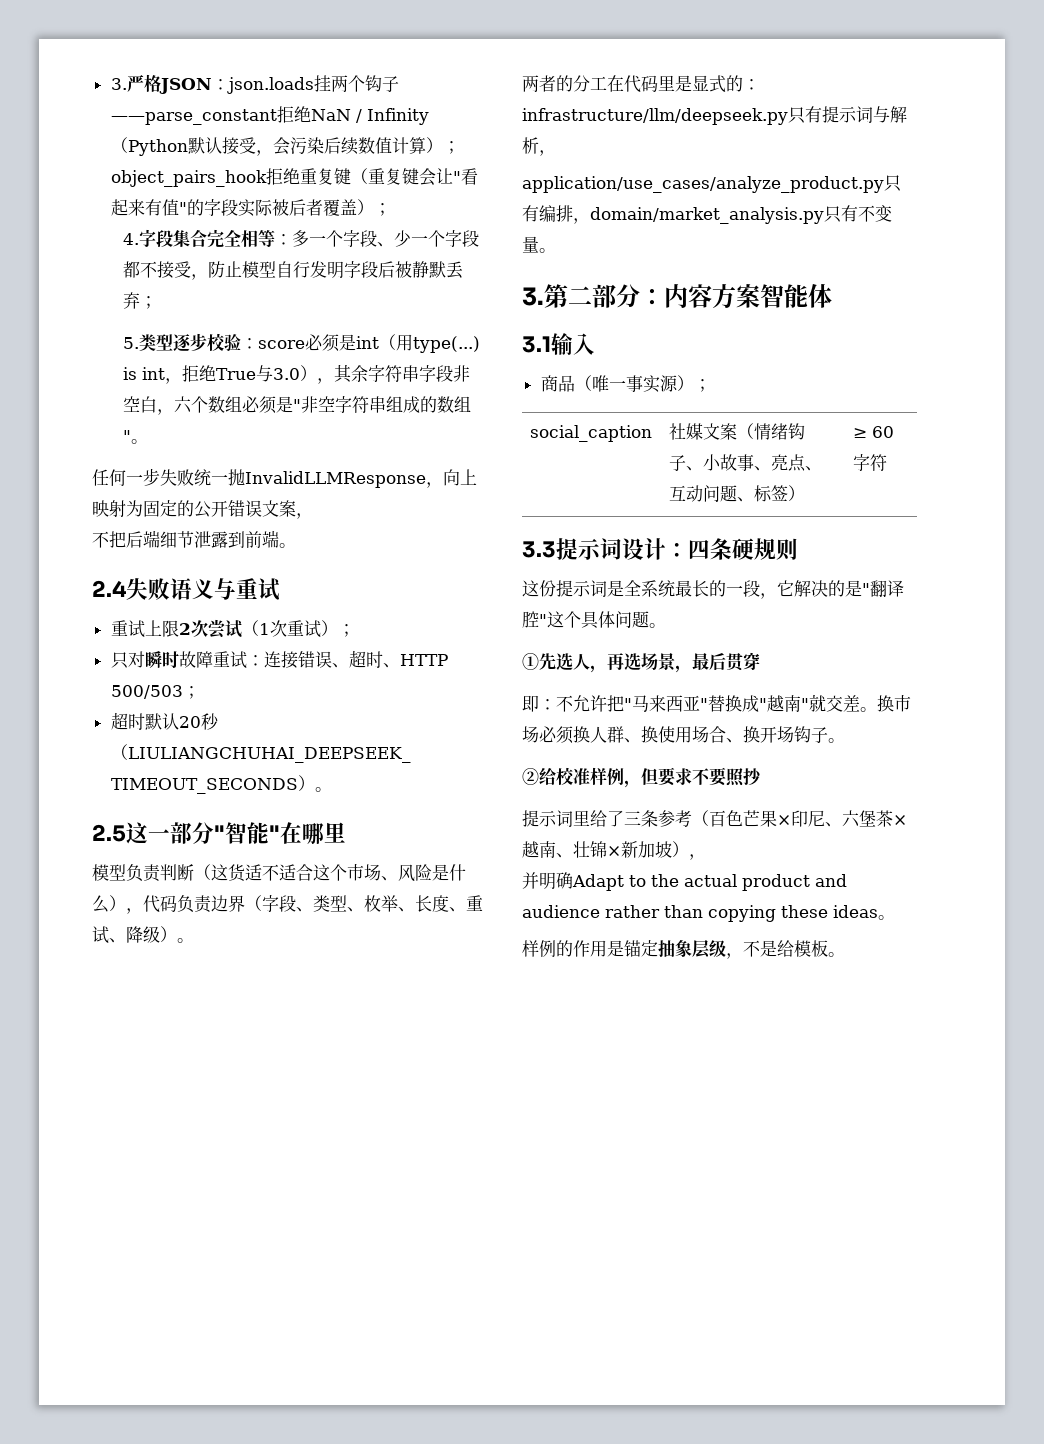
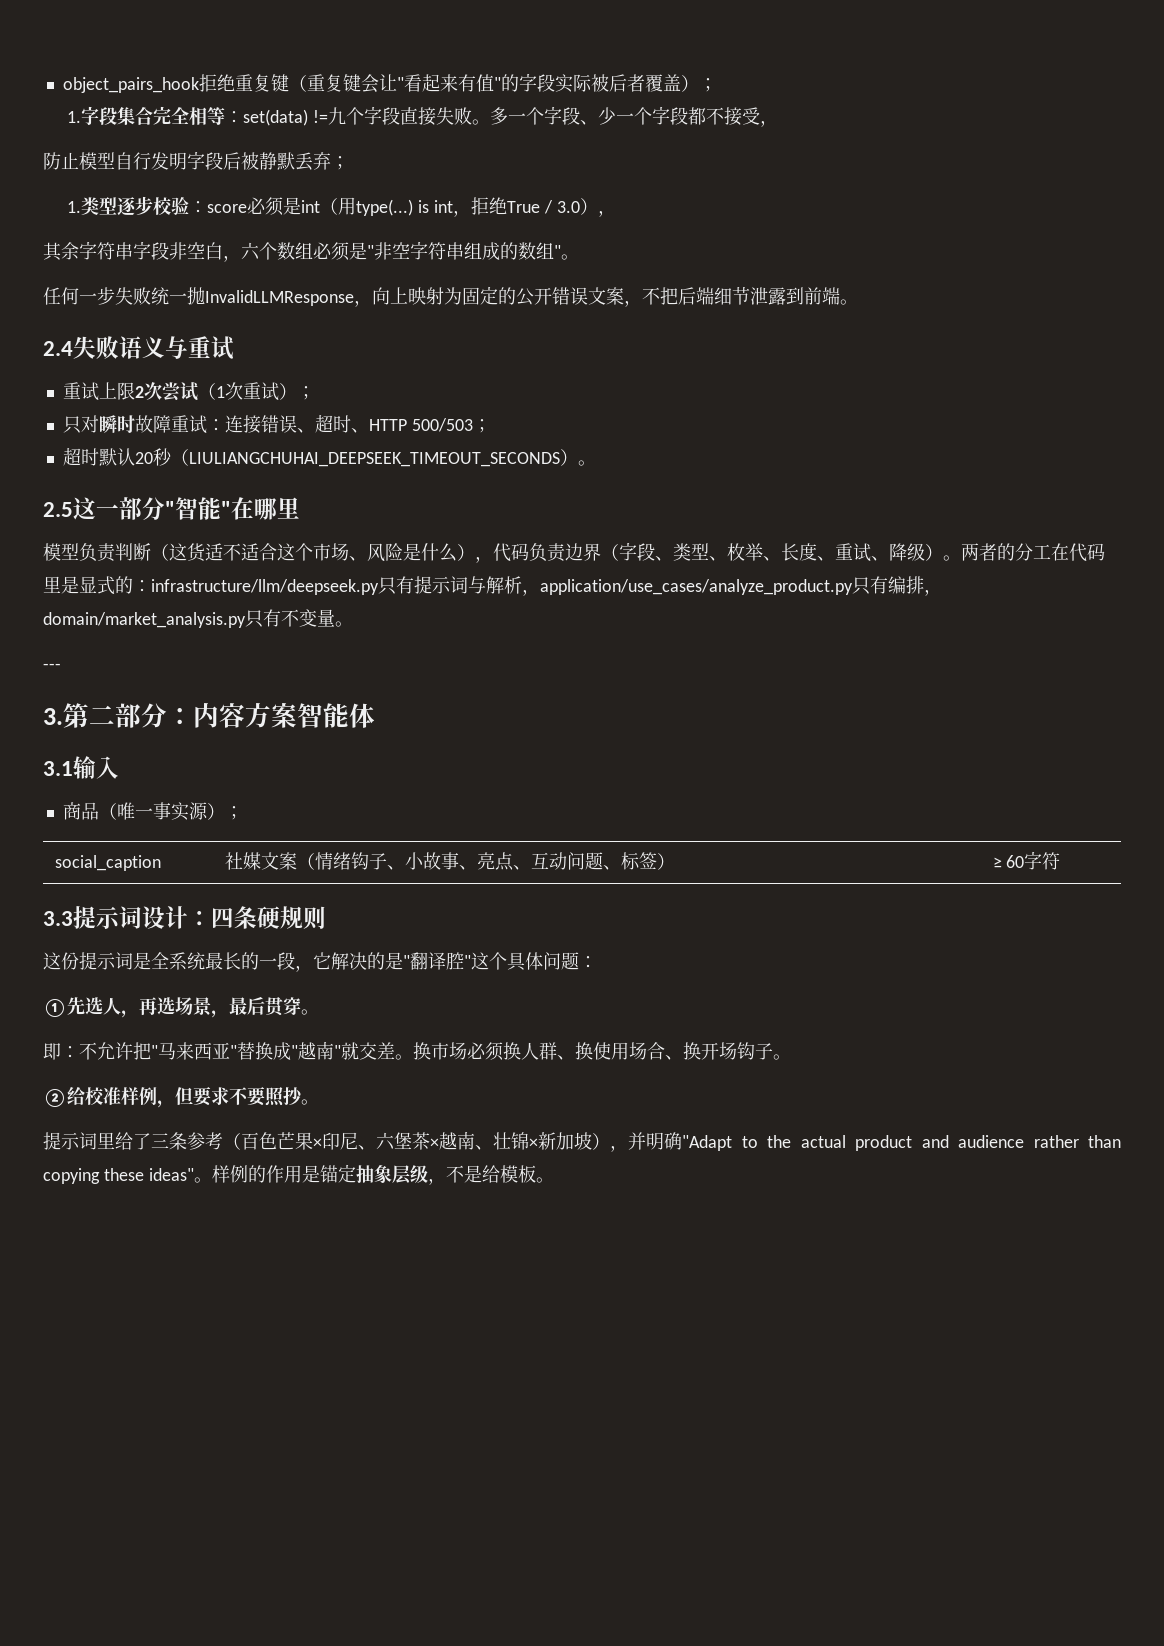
[110,74,399,94] [110,106,429,125] [110,137,460,156] 3.严格JSON：json.loads挂两个钩子——parse_constant拒绝NaN / Infinity（Python默认接受，会污染后续数值计算）； -> (62, 85) none
[123,233,140,245] 4. -> [67,111,82,123] 1.
(293, 239) none -> [243,106,490,126] set(data) !=九个字段直接失败。
(209, 277) none -> (778, 123) //
[123,337,140,349] 5. -> [67,201,82,213] 1.
[256,365,274,382] 与 -> [543,200,553,214] /
(335, 381) none -> (616, 213) //
(313, 516) // -> (642, 303) none
(194, 940) // -> (961, 558) none
(556, 153) // -> (540, 592) none
(556, 250) none -> [43,663,61,670] // ---
[649,623,666,628] 。 -> [579,956,597,968] ：
(760, 661) none -> [301,1009,319,1015] 。
(762, 776) none -> [301,1099,319,1105] 。
[522,872,624,891] // 并明确Adapt -> [628,1132,732,1151] 并明确"Adapt
[833,905,895,920] ideas。 // -> [148,1168,212,1183] ideas"。

